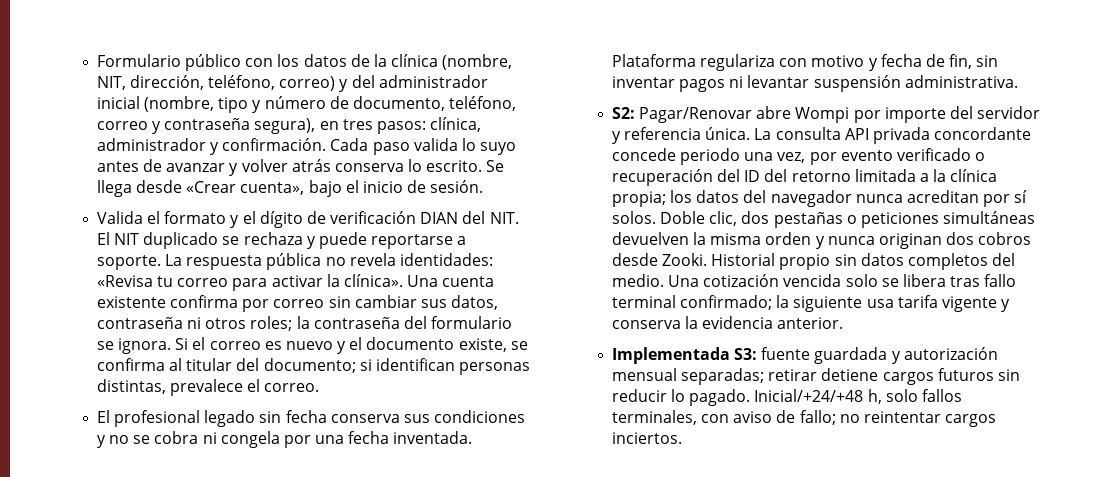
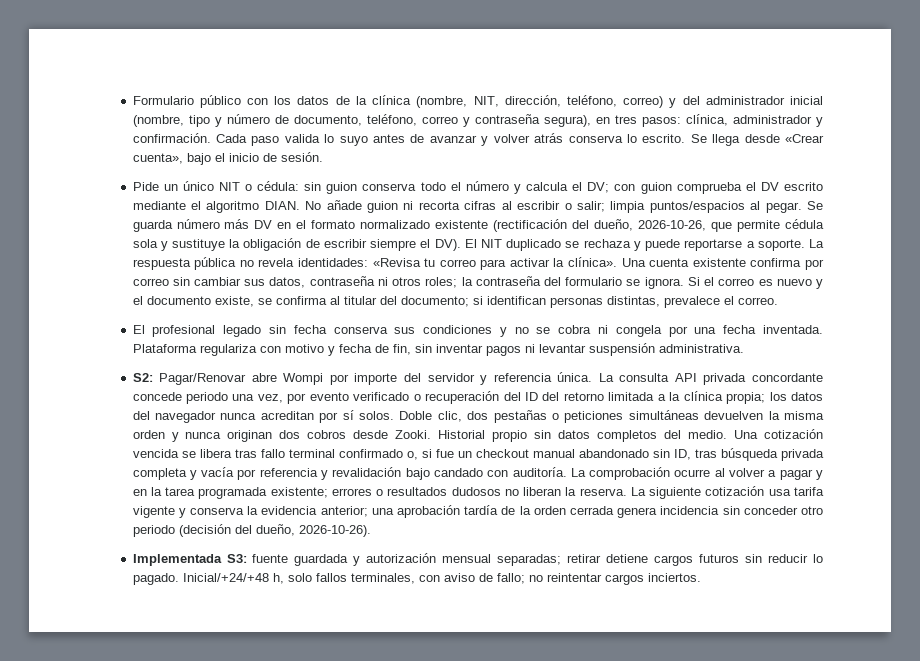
[96,211,519,228] Valida el formato y el dígito de verificación DIAN del NIT. -> [132,181,824,194] [132,200,823,213] [132,219,825,232] [132,238,461,251] Pide un único NIT o cédula: sin guion conserva todo el número y calcula el DV; con guion comprueba el DV escrito mediante el algoritmo DIAN. No añade guion ni recorta cifras al escribir o salir; limpia puntos/espacios al pegar. Se guarda número más DV en el formato normalizado existente (rectificación del dueño, 2026-10-26, que permite cédula sola y sustituye la obligación de escribir siempre el DV).
[845,274,878,287] solo -> (179, 453) none
[679,295,863,312] confirmado; la siguiente -> [338,448,824,461] [132,467,824,480] [132,486,765,499] confirmado o, si fue un checkout manual abandonado sin ID, tras búsqueda privada completa y vacía por referencia y revalidación bajo candado con auditoría. La comprobación ocurre al volver a pagar y en la tarea programada existente; errores o resultados dudosos no liberan la reserva. La siguiente cotización
[777,317,844,329] anterior. -> [320,505,824,518] [132,524,371,537] anterior; una aprobación tardía de la orden cerrada genera incidencia sin conceder otro periodo (decisión del dueño, 2026-10-26).

